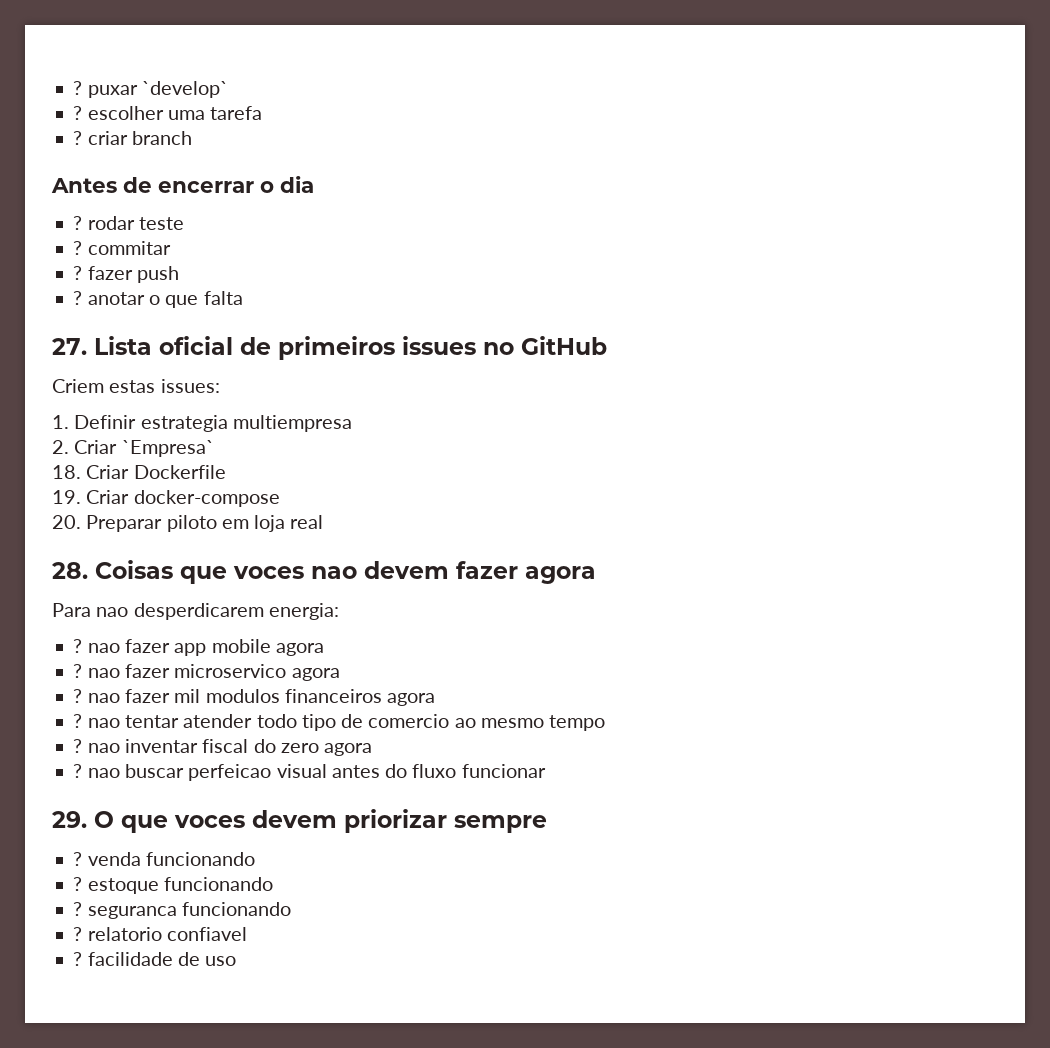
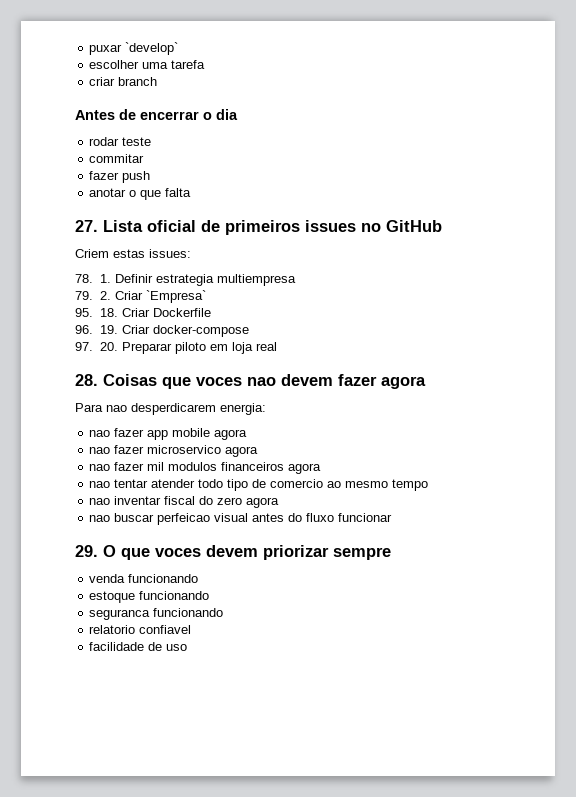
[73,81,83,95] ? -> (89, 49) none
[73,106,83,120] ? -> (179, 48) none
[73,131,83,145] ? -> (206, 64) none
[73,216,83,230] ? -> (238, 114) none
[73,241,83,255] ? -> (152, 141) none
[73,266,83,280] ? -> (145, 158) none
[73,291,83,305] ? -> (151, 177) none
(220, 386) none -> [75,274,93,283] 78.
(352, 423) none -> [75,291,93,300] 79.
(214, 448) none -> [75,308,93,317] 95.
(226, 472) none -> [75,325,93,334] 96.
(280, 498) none -> [75,342,93,351] 97.
[73,639,83,653] ? -> (266, 409) none
[73,664,83,678] ? -> (248, 434) none
[73,689,83,703] ? -> (259, 451) none
[73,714,83,728] ? -> (322, 468) none
[73,739,83,753] ? -> (429, 485) none
[73,764,83,778] ? -> (280, 502) none
[73,852,83,866] ? -> (391, 553) none
[73,877,83,891] ? -> (199, 578) none
[73,902,83,916] ? -> (210, 595) none
[73,927,83,941] ? -> (224, 612) none
[73,952,83,966] ? -> (192, 629) none

